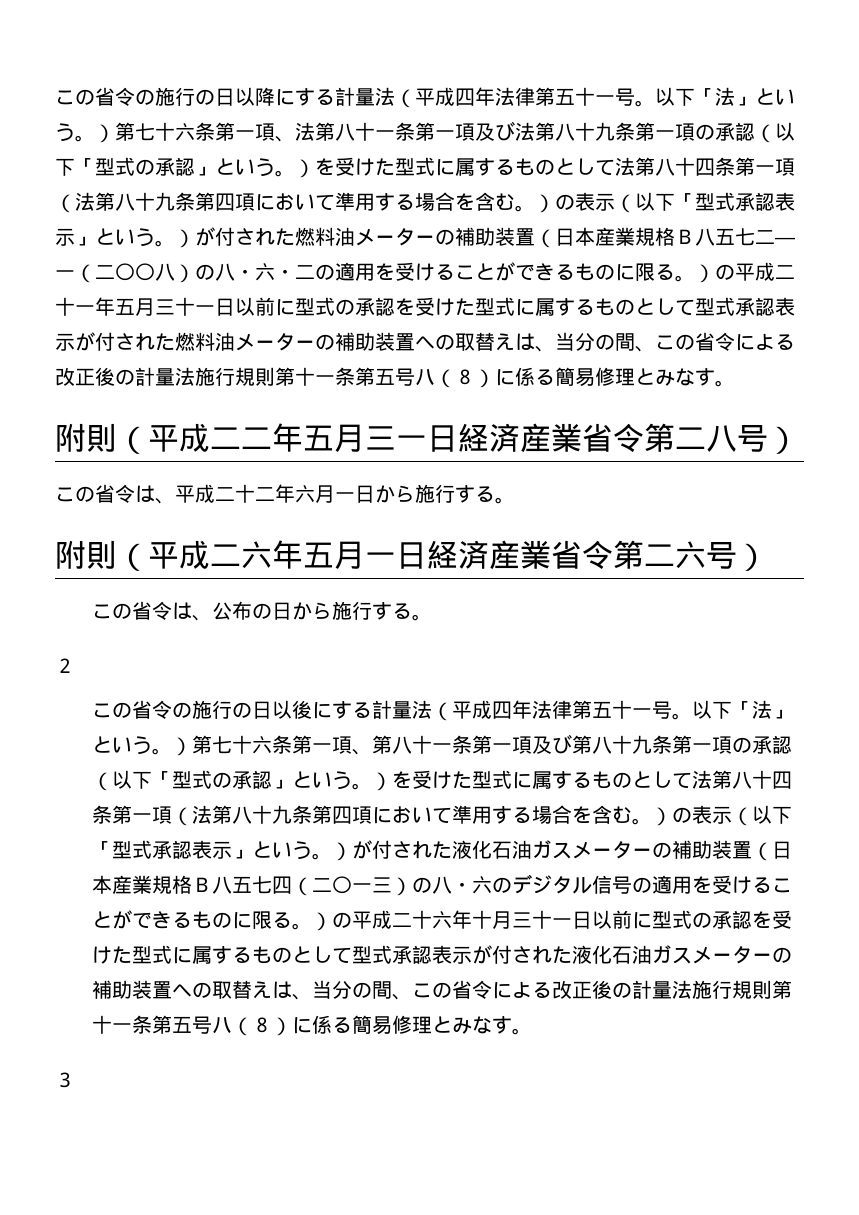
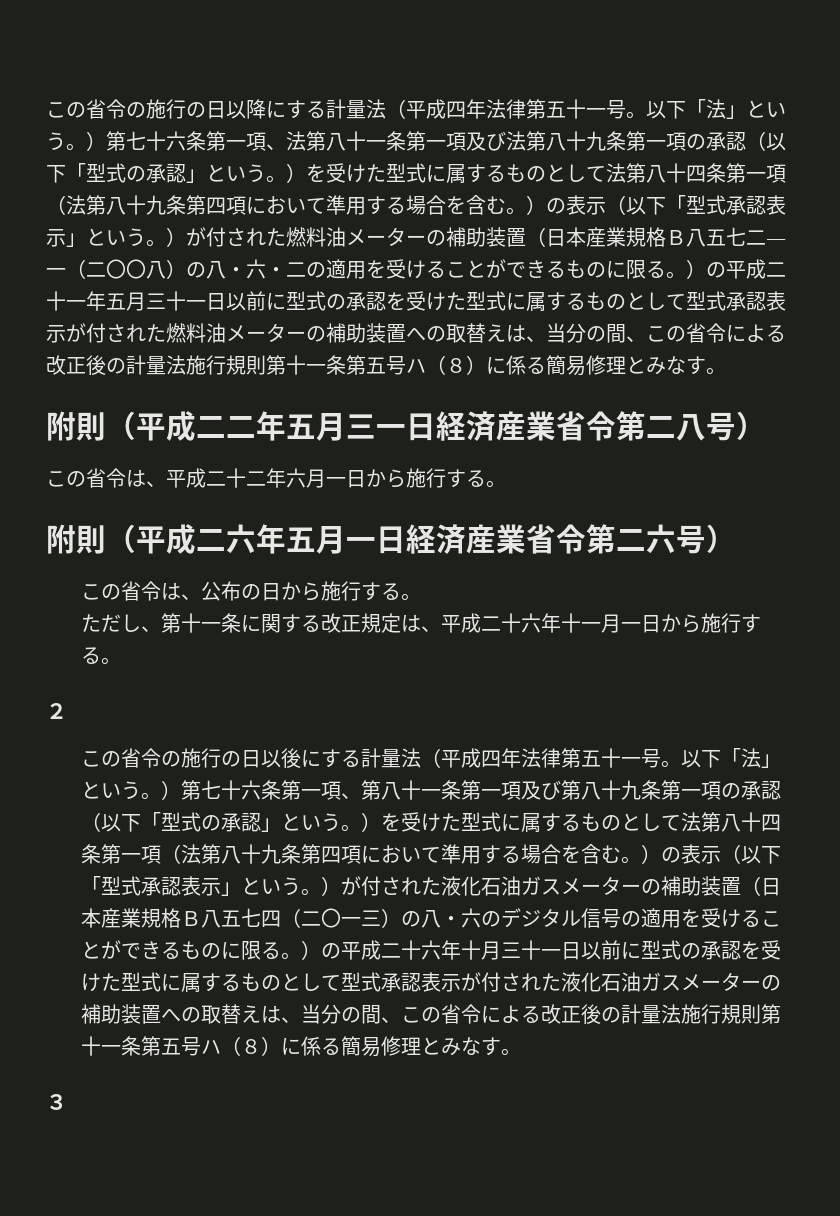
(433, 617) none -> [81,613,762,633] [81,647,122,665] // ただし、第十一条に関する改正規定は、平成二十六年十一月一日から施行する。

